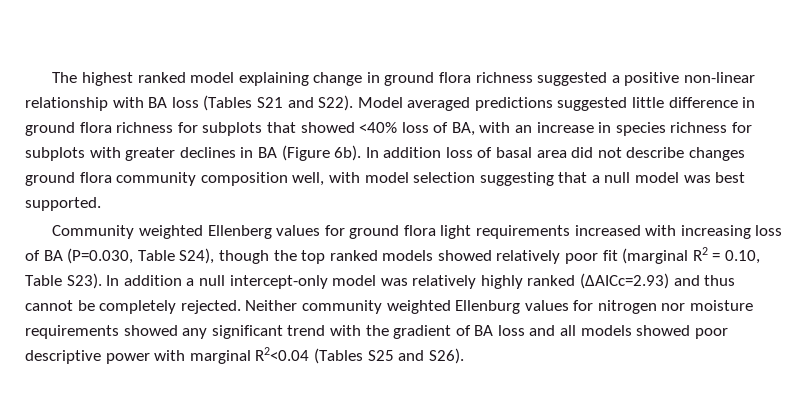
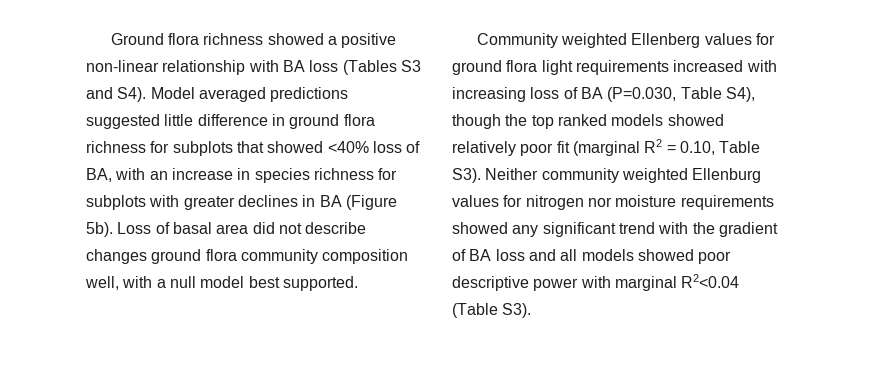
[52,72,608,86] The highest ranked model explaining change in ground flora richness suggested -> [110,33,324,45] Ground flora richness showed
[256,95,354,111] S21 and S22). -> [400,60,421,72] [86,87,147,102] S3 and S4).
[334,145,473,161] 6b). In addition loss -> [86,222,152,237] 5b). Loss
[364,172,588,186] model selection suggesting that -> (153, 282) none
[683,175,711,183] was -> (245, 282) none
[179,248,215,264] S24), -> [725,87,755,102] S4),
[66,273,736,289] [25,300,241,314] S23). In addition a null intercept-only model was relatively highly ranked (ΔAICc=2.93) and thus cannot be completely rejected. -> [452,168,481,183] S3).
[313,348,464,364] (Tables S25 and S26). -> [452,303,532,318] (Table S3).

